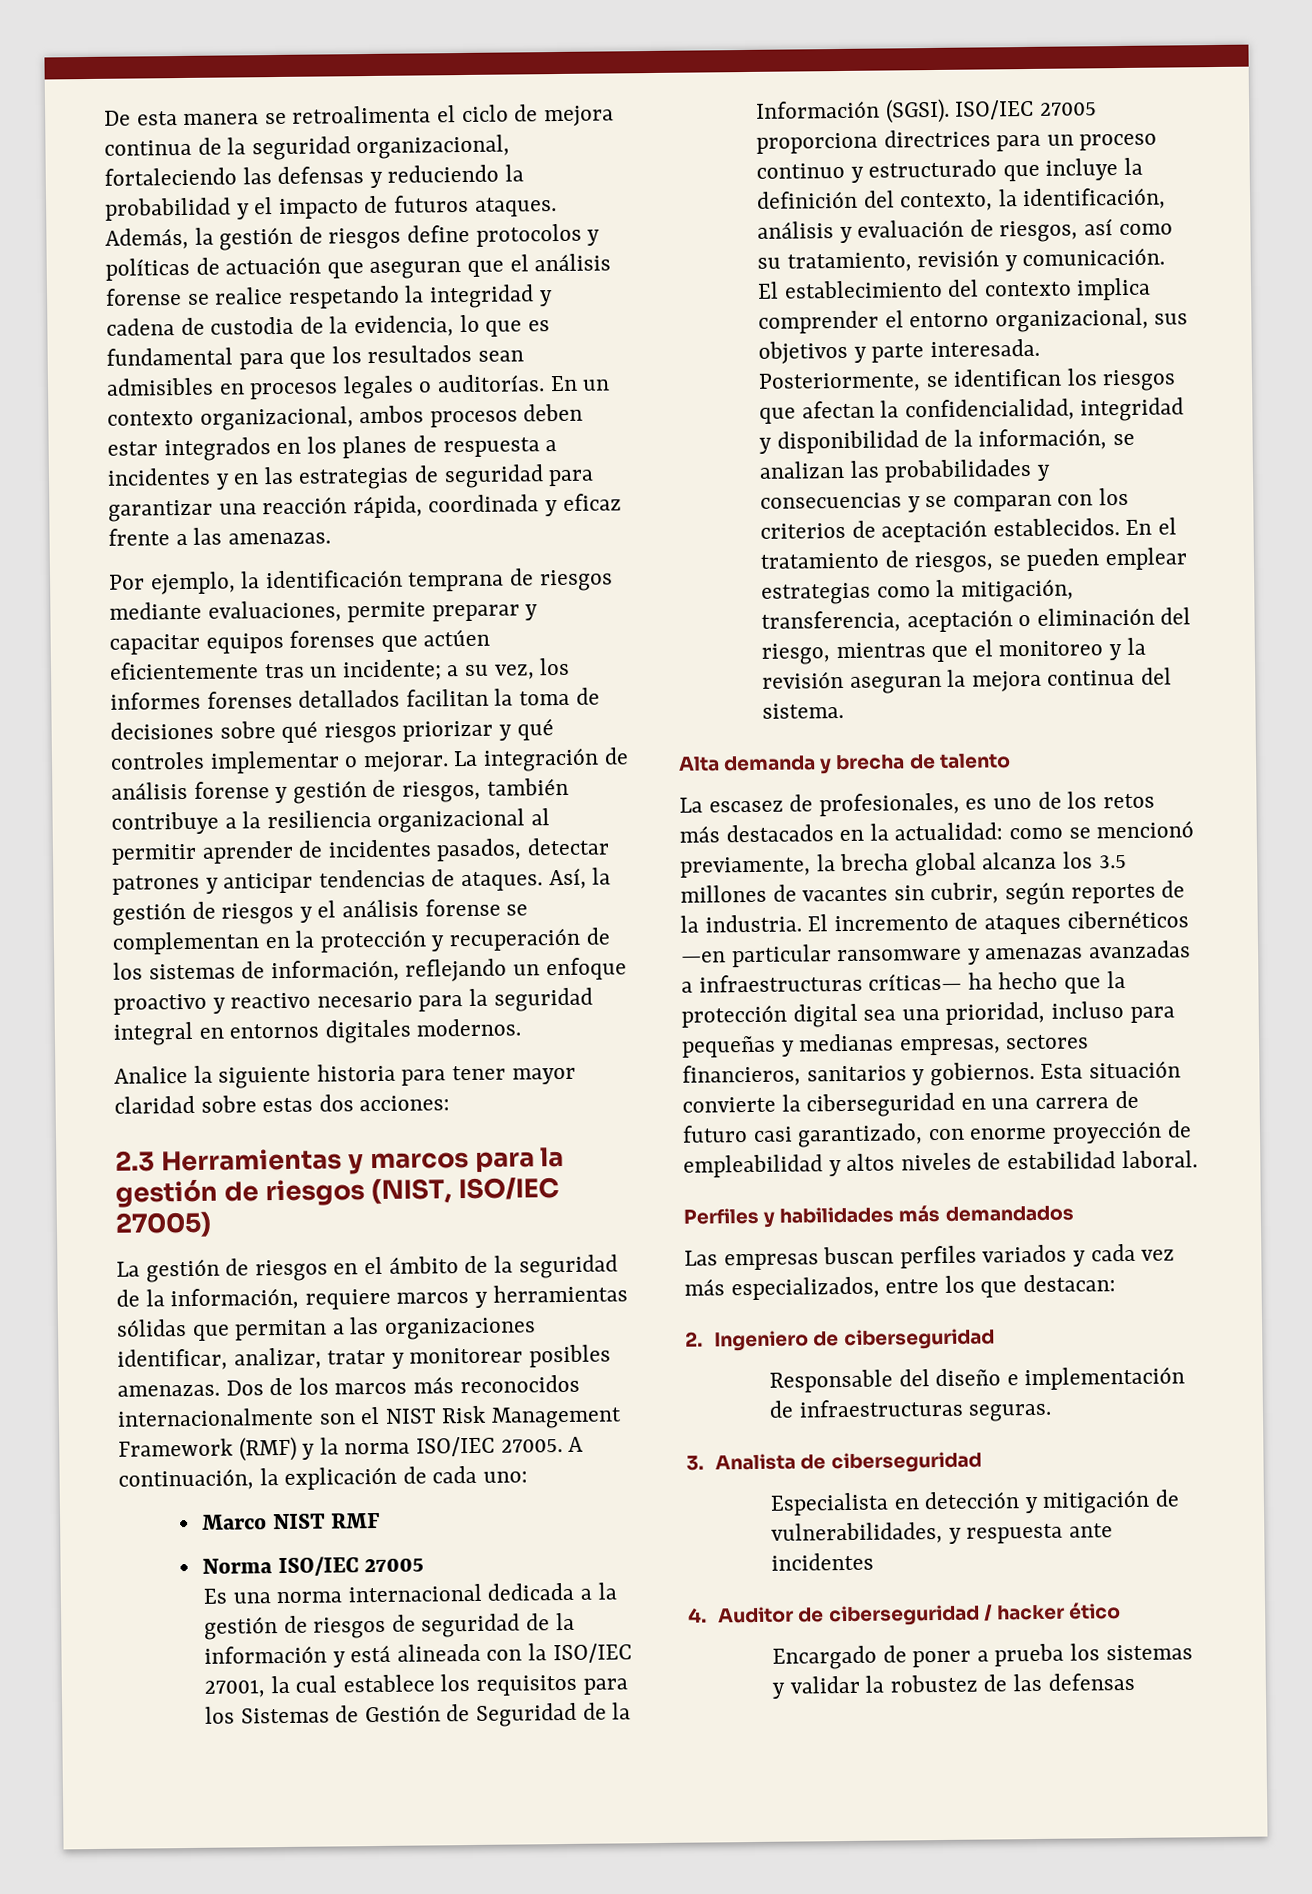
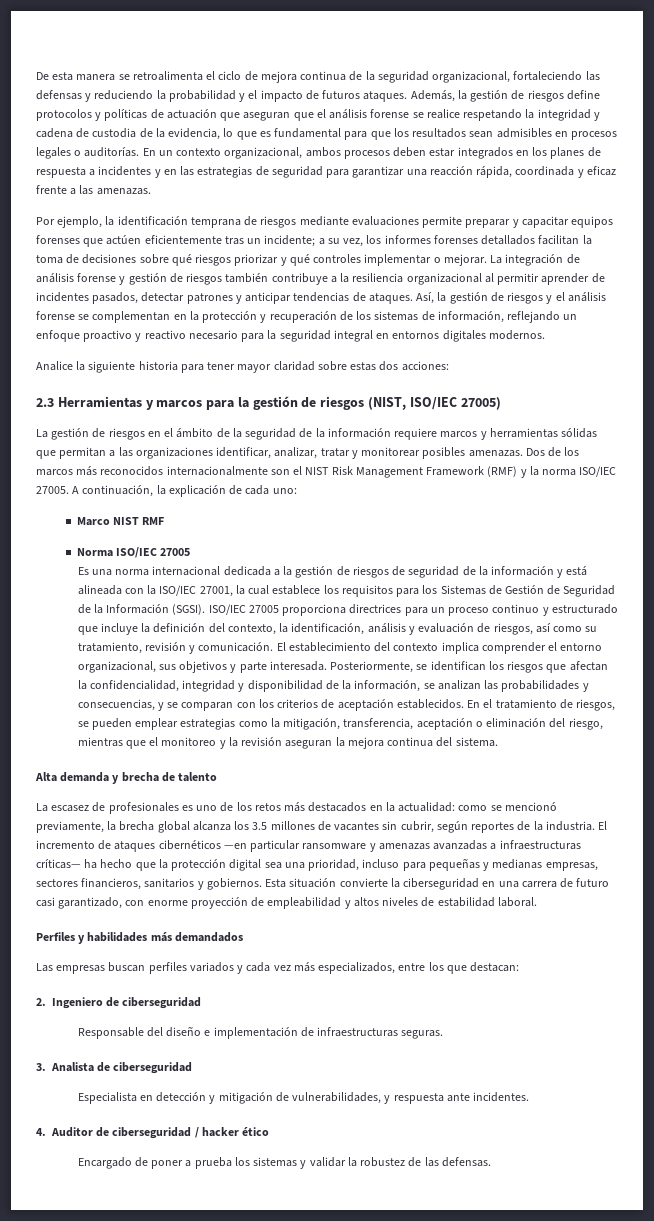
[207,600,342,623] evaluaciones, -> [351,216,419,226] evaluaciones
[402,780,482,803] riesgos, -> [186,273,223,285] riesgos
[170,1287,300,1311] información, -> [327,428,391,438] información
[759,492,902,509] consecuencias -> [77,699,155,711] consecuencias,
[818,792,960,817] profesionales, -> [108,802,179,814] profesionales
[770,1552,874,1571] incidentes -> [473,1092,530,1102] incidentes.
[1047,1672,1135,1691] defensas -> [441,1157,491,1167] defensas.

